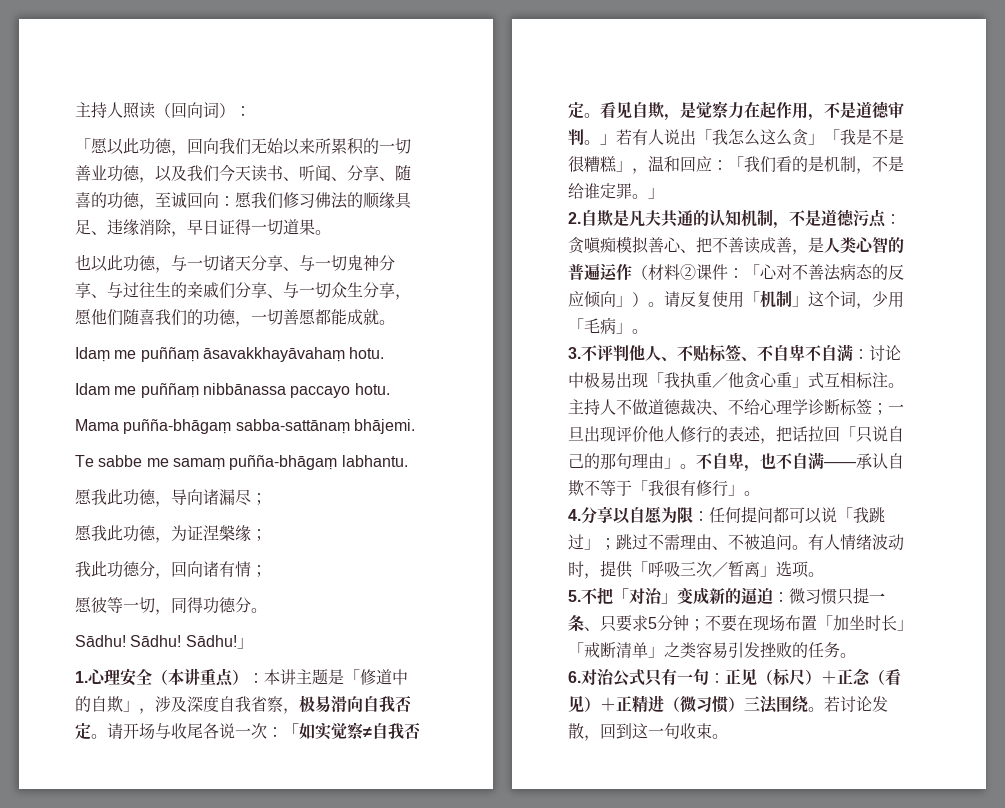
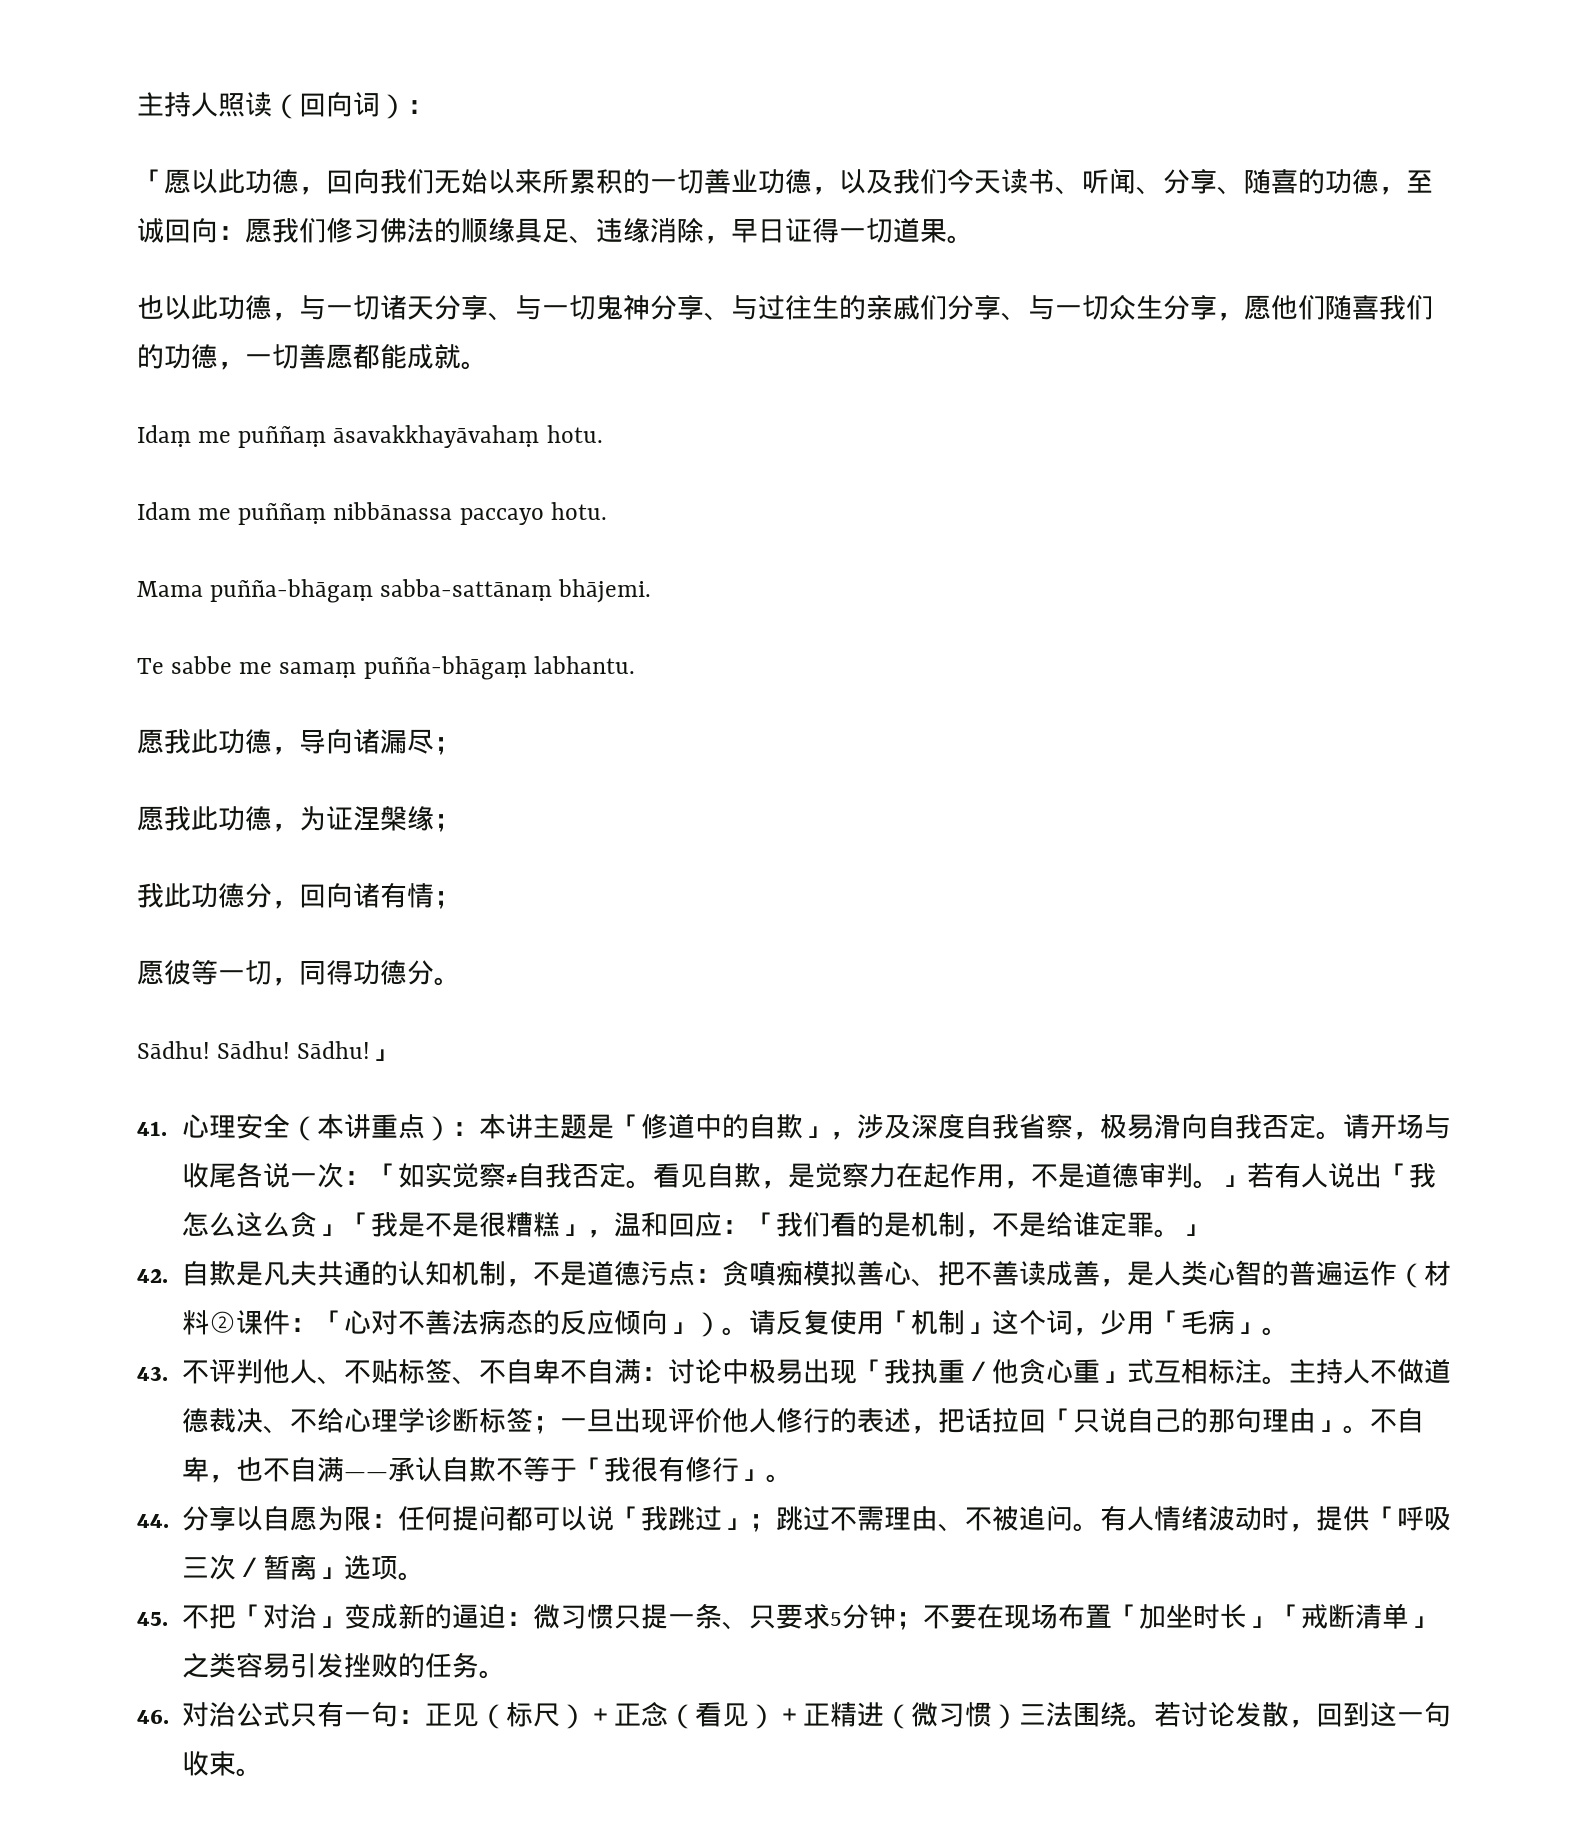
[75,671,88,683] 1. -> [137,1121,167,1136] 41.
[568,212,581,224] 2. -> [137,1269,168,1283] 42.
[568,347,581,359] 3. -> [137,1366,168,1381] 43.
[568,509,581,521] 4. -> [137,1514,169,1528] 44.
[568,590,581,602] 5. -> [137,1612,168,1626] 45.
[568,671,581,683] 6. -> [137,1709,169,1724] 46.

